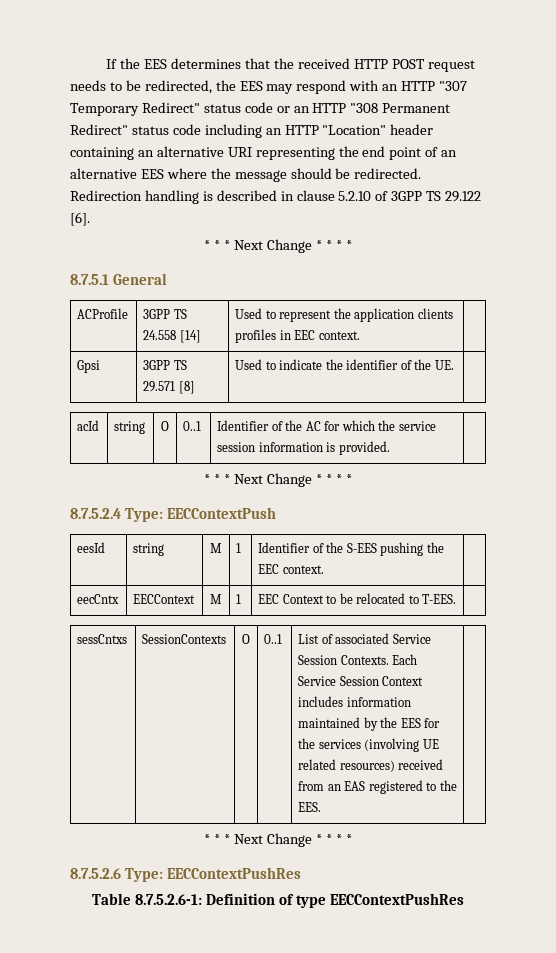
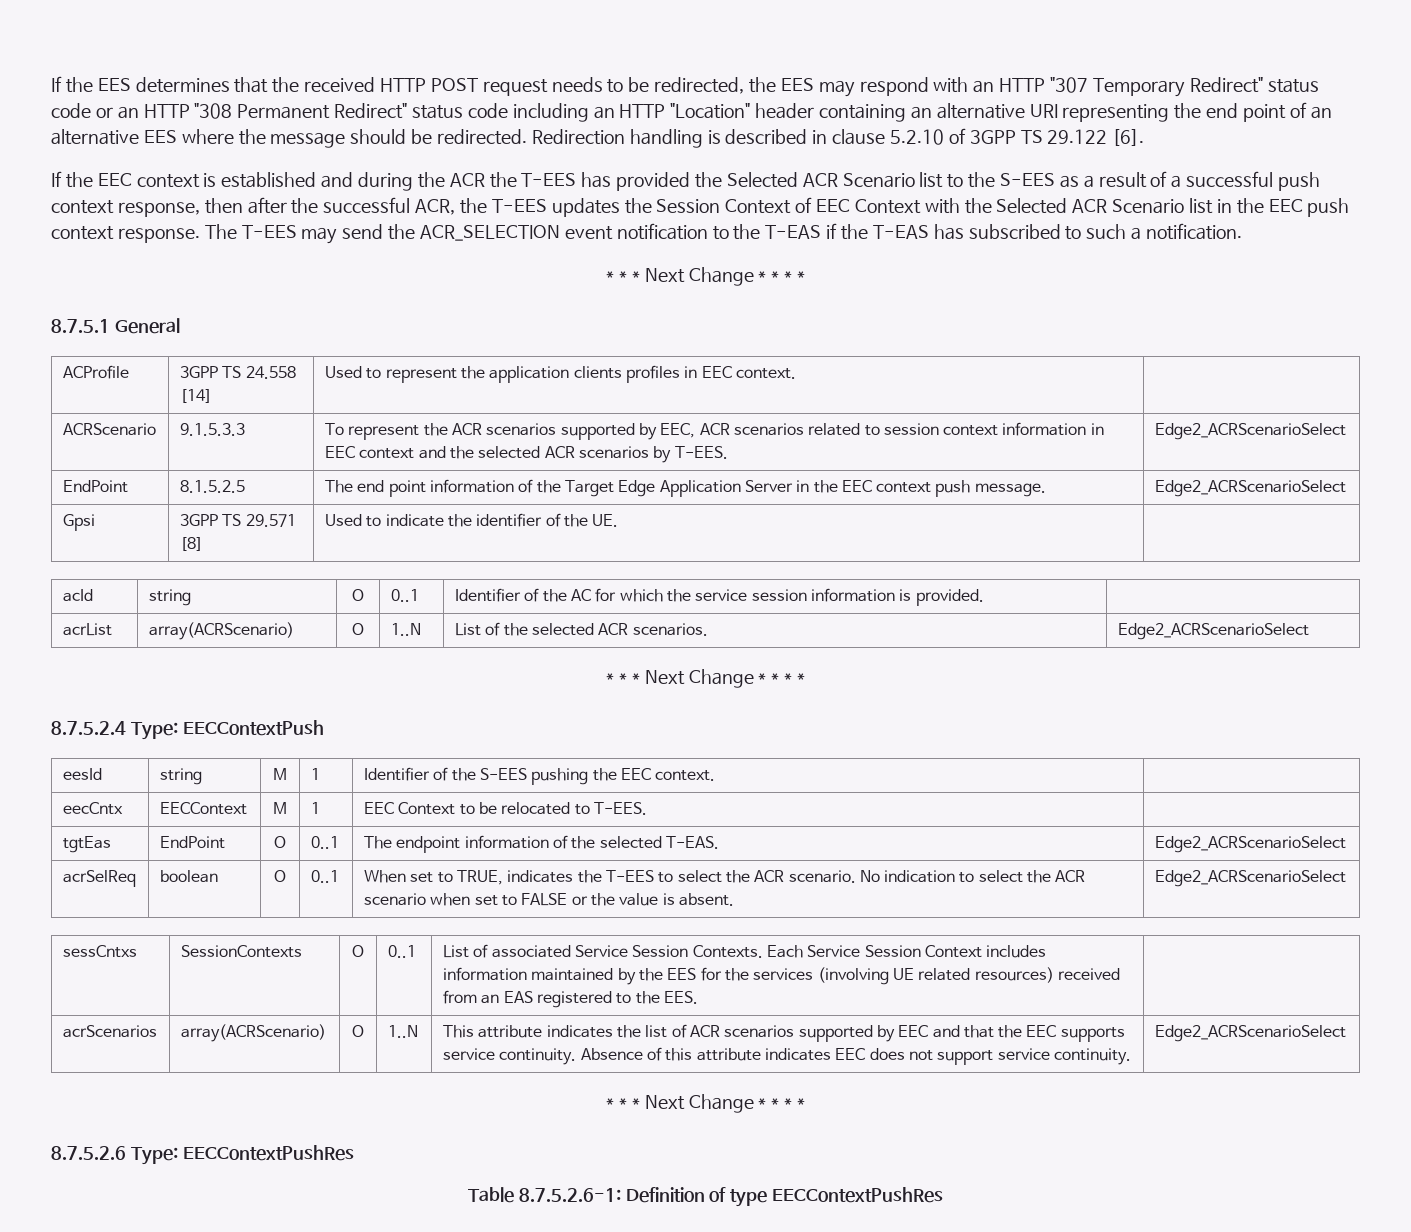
(90, 219) none -> [51,171,1321,191] [51,197,1350,217] [51,223,1243,244] // If the EEC context is established and during the ACR the T-EES has provided the Selected ACR Scenario list to the S-EES as a result of a successful push context response, then after the successful ACR, the T-EES updates the Session Context of EEC Context with the Selected ACR Scenario list in the EEC push context response. The T-EES may send the ACR_SELECTION event notification to the T-EAS if the T-EAS has subscribed to such a notification.
(360, 335) none -> [62,423,156,436] [179,423,245,436] [324,422,1104,440] [324,446,728,463] [1154,423,1346,440] [62,480,128,493] [179,480,245,493] [324,479,1046,497] [1154,480,1346,497] // ACRScenario | 9.1.5.3.3 | To represent the ACR scenarios supported by EEC, ACR scenarios related to session context information in EEC context and the selected ACR scenarios by T-EES. | Edge2_ACRScenarioSelect // EndPoint | 8.1.5.2.5 | The end point information of the Target Edge Application Server in the EEC context push message. | Edge2_ACRScenarioSelect
(390, 448) none -> [62,623,112,636] [148,622,294,640] [352,623,364,635] [390,623,421,636] [454,622,708,636] [1117,623,1309,640] // acrList | array(ACRScenario) | O | 1..N | List of the selected ACR scenarios. | Edge2_ACRScenarioSelect
(457, 599) none -> [62,836,111,853] [159,836,225,849] [274,836,286,848] [310,836,339,849] [363,835,719,853] [1154,836,1346,853] [62,870,136,887] [159,870,218,883] [274,870,286,882] [310,870,339,883] [363,870,1086,885] [363,893,734,906] [1154,870,1346,887] // tgtEas | EndPoint | O | 0..1 | The endpoint information of the selected T-EAS. | Edge2_ACRScenarioSelect // acrSelReq | boolean | O | 0..1 | When set to TRUE, indicates the T-EES to select the ACR scenario. No indication to select the ACR scenario when set to FALSE or the value is absent. | Edge2_ACRScenarioSelect
(322, 807) none -> [62,1025,157,1038] [180,1024,326,1042] [352,1025,364,1037] [387,1025,418,1038] [442,1024,1125,1042] [442,1047,1131,1065] [1154,1025,1346,1042] // acrScenarios | array(ACRScenario) | O | 1..N | This attribute indicates the list of ACR scenarios supported by EEC and that the EEC supports service continuity. Absence of this attribute indicates EEC does not support service continuity. | Edge2_ACRScenarioSelect

